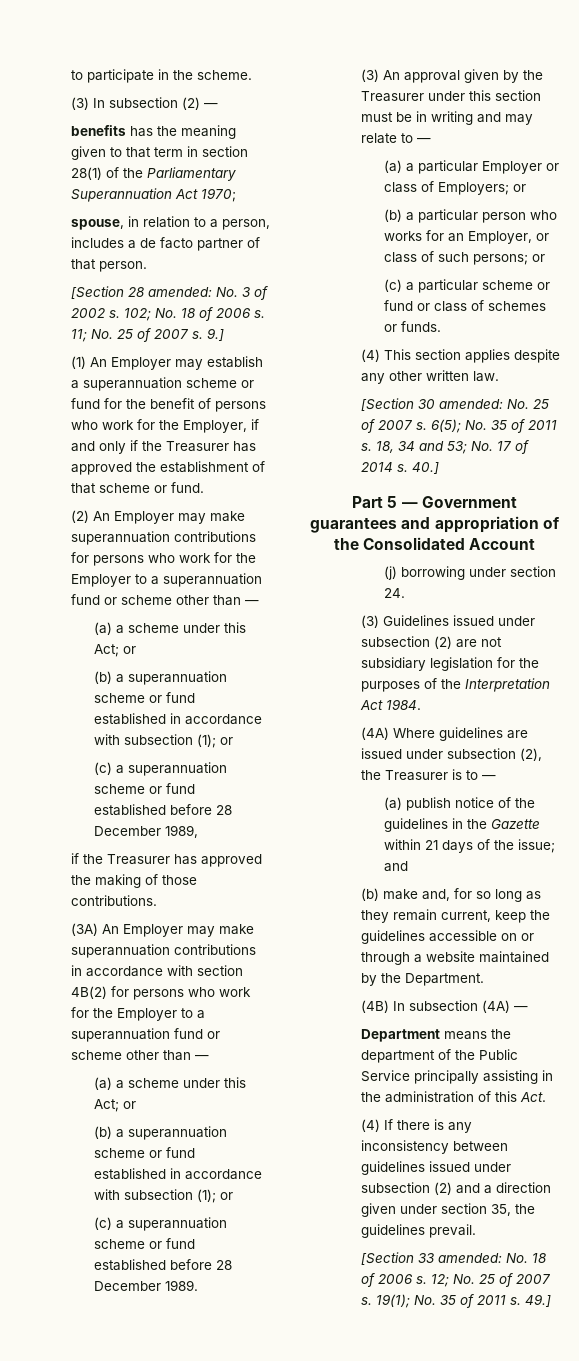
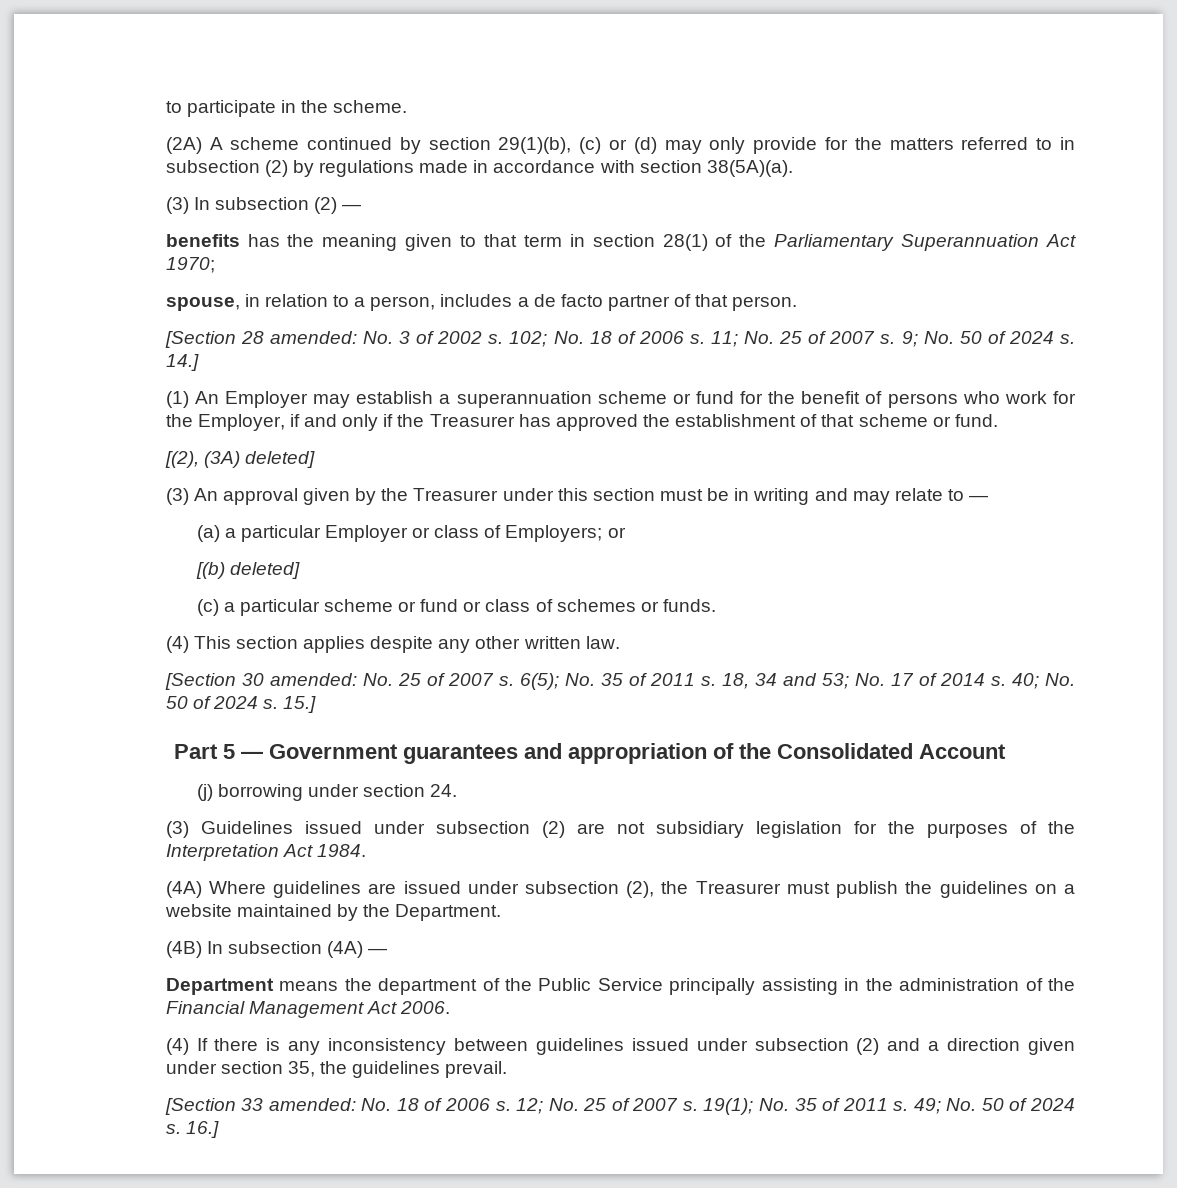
(252, 75) none -> [165,137,1075,154] [165,160,793,177] // (2A) A scheme continued by section 29(1)(b), (c) or (d) may only provide for the matters referred to in subsection (2) by regulations made in accordance with section 38(5A)(a).
[206,328,224,341] 9.] -> [901,331,1075,347] [165,354,199,371] 9; No. 50 of 2024 s. 14.]
[70,510,245,524] [70,531,256,545] [70,552,256,566] [70,573,262,587] [70,594,259,606] [94,622,247,635] [94,644,137,657] [94,671,228,685] [94,692,196,703] [94,713,263,725] [94,734,234,748] [94,762,228,776] [94,783,196,794] [94,804,233,816] [94,825,199,838] [70,853,262,867] [70,874,197,888] [70,895,157,906] [70,923,254,937] [70,944,256,958] [70,965,243,977] [70,986,251,1000] [70,1007,205,1021] [70,1028,220,1042] [70,1050,209,1061] [94,1077,247,1090] [94,1099,137,1112] [94,1126,228,1140] [94,1147,196,1158] [94,1168,263,1180] [94,1189,234,1203] [94,1217,228,1231] [94,1238,196,1249] [94,1259,233,1271] [94,1280,199,1291] (2) An Employer may make superannuation contributions for persons who work for the Employer to a superannuation fund or scheme other than — // (a) a scheme under this Act; or // (b) a superannuation scheme or fund established in accordance with subsection (1); or // (c) a superannuation scheme or fund established before 28 December 1989, // if the Treasurer has approved the making of those contributions. // (3A) An Employer may make superannuation contributions in accordance with section 4B(2) for persons who work for the Employer to a superannuation fund or scheme other than — // (a) a scheme under this Act; or // (b) a superannuation scheme or fund established in accordance with subsection (1); or // (c) a superannuation scheme or fund established before 28 December 1989. -> [164,451,315,468] [(2), (3A) deleted]
[384,209,558,223] [384,230,550,244] [384,251,546,265] (b) a particular person who works for an Employer, or class of such persons; or -> [195,562,300,579] [(b) deleted]
[411,462,439,474] 40.] -> [1011,673,1075,689] [165,696,317,713] 40; No. 50 of 2024 s. 15.]
[451,769,496,780] [384,797,536,811] [384,818,541,832] [384,839,556,853] [384,861,409,872] [360,888,541,902] [360,909,550,923] [360,930,534,944] [360,952,410,965] is to — // (a) publish notice of the guidelines in the Gazette within 21 days of the issue; and // (b) make and, for so long as they remain current, keep the guidelines accessible on or through -> [786,881,1057,898] must publish the guidelines on
[494,1091,546,1102] this Act. -> [1048,978,1076,991] [165,1001,451,1018] the Financial Management Act 2006.
[524,1294,551,1307] 49.] -> [913,1098,1075,1114] [165,1121,219,1138] 49; No. 50 of 2024 s. 16.]

